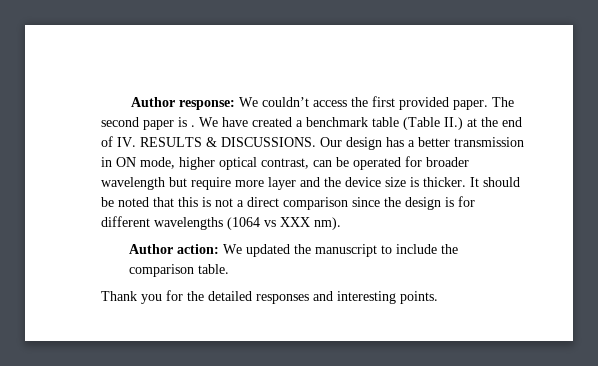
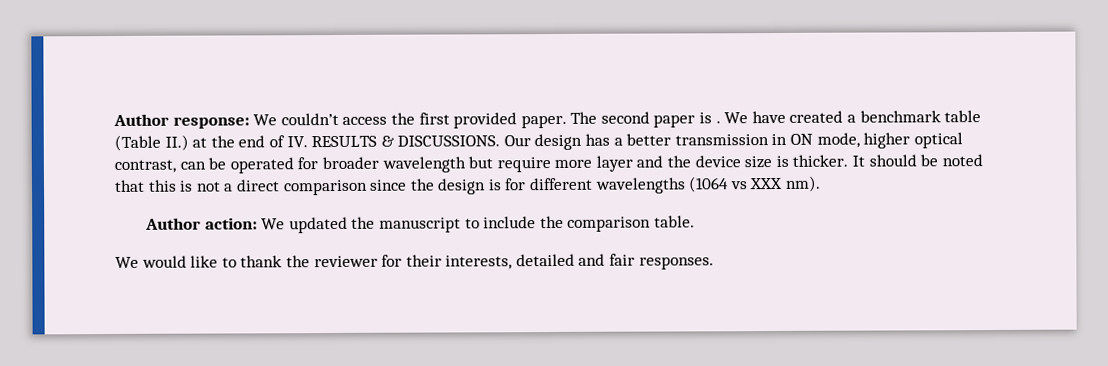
[101,290,438,304] Thank you for the detailed responses and interesting points. -> [115,253,714,270] We would like to thank the reviewer for their interests, detailed and fair responses.

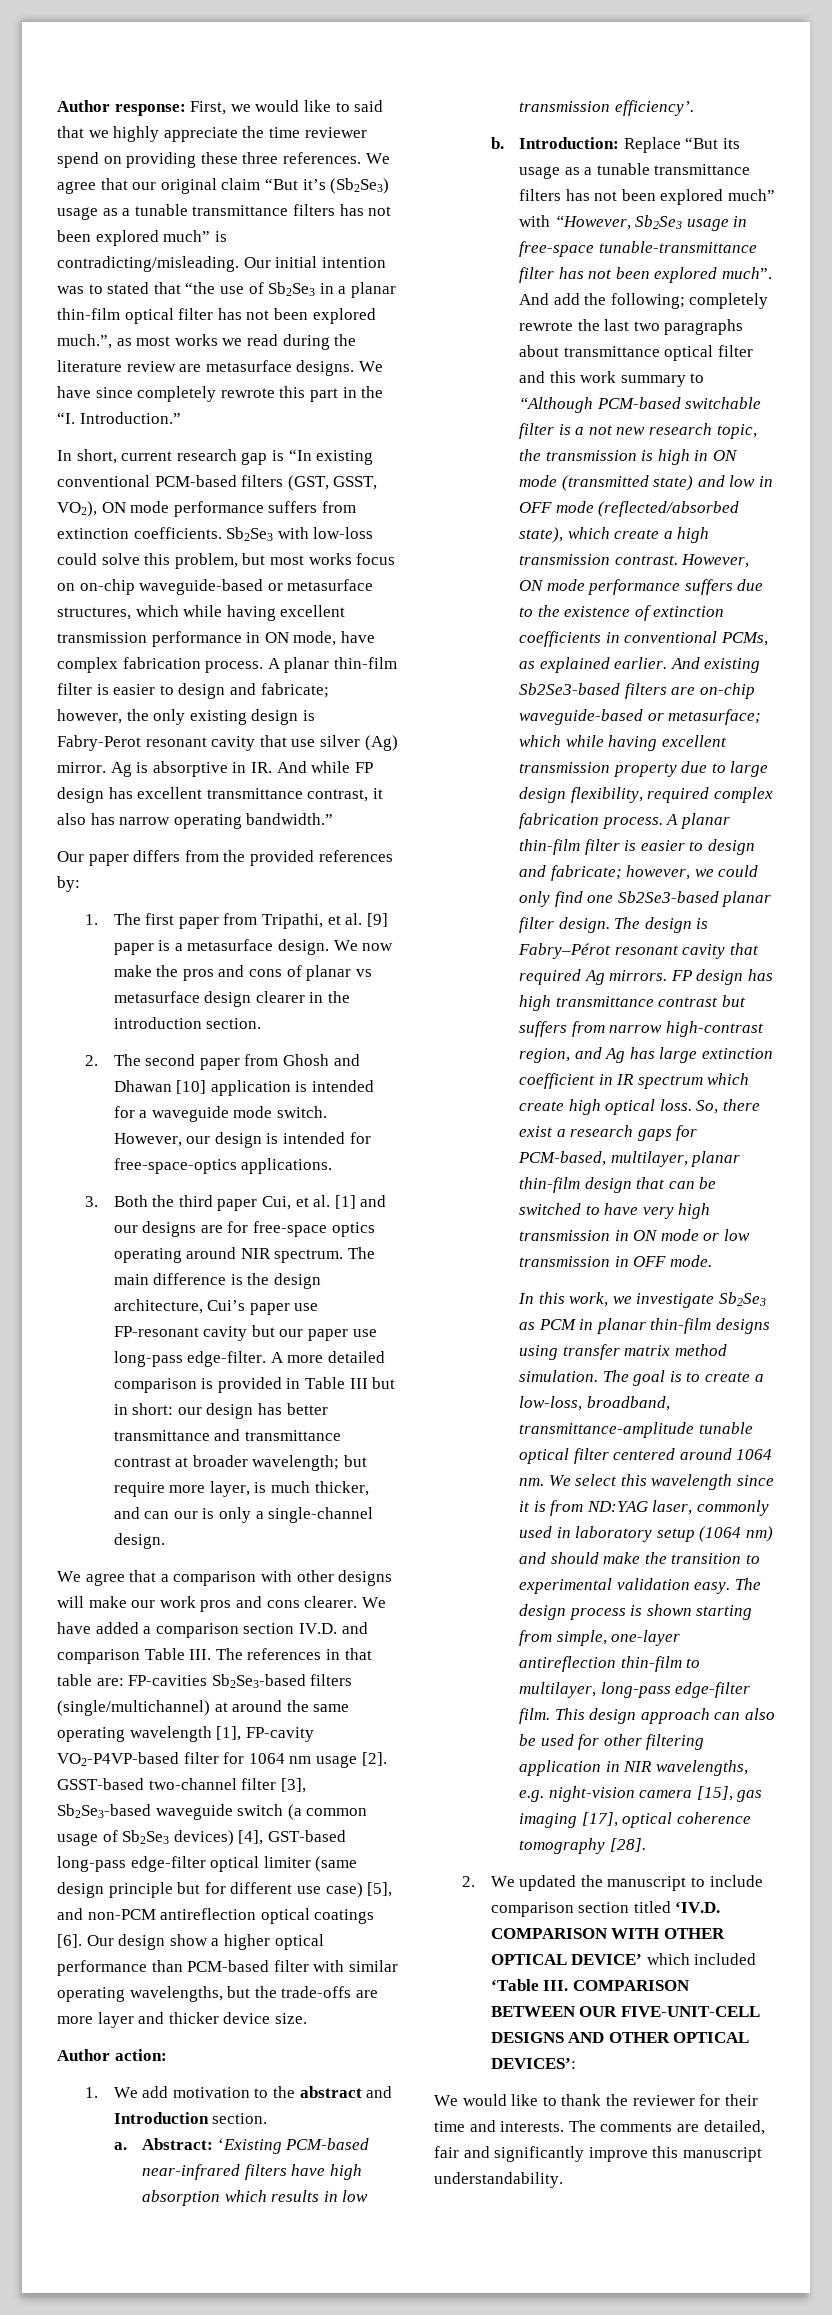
[253,110,982,129] [114,132,963,151] [114,154,983,174] [114,175,822,196] [145,217,258,230] We couldn’t access the first provided paper. The second paper is . We have created a benchmark table (Table II.) at the end of IV. RESULTS & DISCUSSIONS. Our design has a better transmission in ON mode, higher optical contrast, can be operated for broader wavelength but require more layer and the device size is thicker. It should be noted that this is not a direct comparison since the design is for different wavelengths (1064 vs XXX nm). // Author action: -> [190,100,384,115] [57,126,367,142] [57,152,390,168] [57,178,390,194] [57,204,392,220] [57,230,227,246] [57,256,386,272] [57,282,396,298] [57,308,376,324] [57,334,357,350] [57,360,383,376] [57,386,384,402] [57,412,181,424] [57,449,374,465] [57,475,378,491] [57,501,356,517] [57,527,374,541] [57,553,396,569] [57,579,374,595] [57,605,346,621] [57,631,375,647] [57,657,397,673] [57,683,329,699] [57,709,315,725] [57,735,398,751] [57,761,373,777] [57,787,383,803] [57,813,334,829] [57,850,393,866] [57,876,80,892] [85,913,388,929] [113,939,394,955] [113,965,372,981] [113,991,350,1007] [113,1017,262,1029] [85,1054,360,1070] [113,1080,374,1096] [113,1106,327,1122] [113,1132,371,1148] [113,1158,333,1174] [85,1195,387,1211] [113,1221,375,1237] [113,1247,375,1263] [113,1273,321,1289] [113,1299,319,1315] [113,1325,377,1341] [113,1351,385,1367] [113,1377,396,1393] [113,1403,328,1419] [113,1429,341,1441] [113,1455,367,1471] [113,1481,369,1497] [113,1507,374,1523] [113,1533,165,1549] [57,1570,393,1586] [57,1596,386,1612] [57,1622,368,1638] [57,1648,372,1664] [57,1674,353,1688] [57,1700,350,1716] [57,1726,314,1742] [57,1752,387,1768] [57,1778,306,1793] [57,1804,368,1820] [57,1830,346,1846] [57,1856,358,1872] [57,1882,393,1898] [57,1908,375,1924] [57,1934,324,1950] [57,1960,398,1976] [57,1986,378,2002] [57,2012,307,2028] [57,2049,167,2061] [85,2086,393,2098] [113,2112,268,2124] [113,2138,370,2154] [141,2164,362,2180] [141,2190,369,2206] [518,100,694,116] [490,137,740,153] [518,163,751,179] [518,189,775,205] [518,215,748,231] [518,241,757,257] [518,267,772,283] [518,293,769,309] [518,319,744,335] [518,345,753,361] [518,371,705,387] [518,397,762,413] [518,423,757,439] [518,449,738,465] [518,475,773,491] [518,501,740,517] [518,527,710,543] [518,554,750,568] [518,579,764,595] [518,605,725,621] [518,631,768,647] [518,657,761,673] [518,683,755,699] [518,709,762,725] [518,735,727,751] [518,761,769,777] [518,787,773,803] [518,813,730,829] [518,839,755,855] [518,865,759,881] [518,891,772,907] [518,917,709,933] [517,943,759,959] [518,969,773,985] [518,995,746,1011] [518,1021,764,1037] [518,1047,773,1063] [518,1073,750,1089] [518,1099,760,1115] [518,1125,698,1141] [517,1151,741,1167] [518,1177,717,1193] [518,1203,711,1219] [518,1229,750,1241] [518,1255,712,1267] [517,1292,766,1308] [518,1318,770,1334] [518,1344,727,1360] [518,1370,764,1386] [518,1396,670,1411] [518,1422,753,1438] [518,1448,773,1464] [518,1474,774,1490] [518,1500,769,1516] [518,1526,773,1542] [518,1552,760,1564] [518,1578,761,1594] [518,1604,753,1620] [518,1630,681,1646] [518,1656,701,1672] [518,1682,751,1698] [518,1708,775,1724] [518,1734,705,1750] [518,1760,748,1776] [518,1786,763,1802] [518,1812,751,1828] [518,1838,646,1854] [462,1876,476,1887] First, we would like to said that we highly appreciate the time reviewer spend on providing these three references. We agree that our original claim “But it’s (Sb2Se3) usage as a tunable transmittance filters has not been explored much” is contradicting/misleading. Our initial intention was to stated that “the use of Sb2Se3 in a planar thin-film optical filter has not been explored much.”, as most works we read during the literature review are metasurface designs. We have since completely rewrote this part in the “I. Introduction.” // In short, current research gap is “In existing conventional PCM-based filters (GST, GSST, VO2), ON mode performance suffers from extinction coefficients. Sb2Se3 with low-loss could solve this problem, but most works focus on on-chip waveguide-based or metasurface structures, which while having excellent transmission performance in ON mode, have complex fabrication process. A planar thin-film filter is easier to design and fabricate; however, the only existing design is Fabry-Perot resonant cavity that use silver (Ag) mirror. Ag is absorptive in IR. And while FP design has excellent transmittance contrast, it also has narrow operating bandwidth.” // Our paper differs from the provided references by: // 1. The first paper from Tripathi, et al. [9] paper is a metasurface design. We now make the pros and cons of planar vs metasurface design clearer in the introduction section. // 2. The second paper from Ghosh and Dhawan [10] application is intended for a waveguide mode switch. However, our design is intended for free-space-optics applications. // 3. Both the third paper Cui, et al. [1] and our designs are for free-space optics operating around NIR spectrum. The main difference is the design architecture, Cui’s paper use FP-resonant cavity but our paper use long-pass edge-filter. A more detailed comparison is provided in Table III but in short: our design has better transmittance and transmittance contrast at broader wavelength; but require more layer, is much thicker, and can our is only a single-channel design. // We agree that a comparison with other designs will make our work pros and cons clearer. We have added a comparison section IV.D. and comparison Table III. The references in that table are: FP-cavities Sb2Se3-based filters (single/multichannel) at around the same operating wavelength [1], FP-cavity VO2-P4VP-based filter for 1064 nm usage [2]. GSST-based two-channel filter [3], Sb2Se3-based waveguide switch (a common usage of Sb2Se3 devices) [4], GST-based long-pass edge-filter optical limiter (same design principle but for different use case) [5], and non-PCM antireflection optical coatings [6]. Our design show a higher optical performance than PCM-based filter with similar operating wavelengths, but the trade-offs are more layer and thicker device size. // Author action: // 1. We add motivation to the abstract and Introduction section. // a. Abstract: ‘Existing PCM-based near-infrared filters have high absorption which results in low transmission efficiency’. // b. Introduction: Replace “But its usage as a tunable transmittance filters has not been explored much” with “However, Sb2Se3 usage in free-space tunable-transmittance filter has not been explored much”. And add the following; completely rewrote the last two paragraphs about transmittance optical filter and this work summary to “Although PCM-based switchable filter is a not new research topic, the transmission is high in ON mode (transmitted state) and low in OFF mode (reflected/absorbed state), which create a high transmission contrast. However, ON mode performance suffers due to the existence of extinction coefficients in conventional PCMs, as explained earlier. And existing Sb2Se3-based filters are on-chip waveguide-based or metasurface; which while having excellent transmission property due to large design flexibility, required complex fabrication process. A planar thin-film filter is easier to design and fabricate; however, we could only find one Sb2Se3-based planar filter design. The design is Fabry–Pérot resonant cavity that required Ag mirrors. FP design has high transmittance contrast but suffers from narrow high-contrast region, and Ag has large extinction coefficient in IR spectrum which create high optical loss. So, there exist a research gaps for PCM-based, multilayer, planar thin-film design that can be switched to have very high transmission in ON mode or low transmission in OFF mode. // In this work, we investigate Sb2Se3 as PCM in planar thin-film designs using transfer matrix method simulation. The goal is to create a low-loss, broadband, transmittance-amplitude tunable optical filter centered around 1064 nm. We select this wavelength since it is from ND:YAG laser, commonly used in laboratory setup (1064 nm) and should make the transition to experimental validation easy. The design process is shown starting from simple, one-layer antireflection thin-film to multilayer, long-pass edge-filter film. This design approach can also be used for other filtering application in NIR wavelengths, e.g. night-vision camera [15], gas imaging [17], optical coherence tomography [28]. // 2.
[539,215,696,232] the comparison table. -> [490,1901,721,1917] [490,1928,725,1939] [490,1953,757,1965] [490,1979,690,1991] [490,2006,760,2017] [490,2032,750,2043] [490,2058,576,2069] comparison section titled ‘IV.D. COMPARISON WITH OTHER OPTICAL DEVICE’ which included ‘Table III. COMPARISON BETWEEN OUR FIVE-UNIT-CELL DESIGNS AND OTHER OPTICAL DEVICES’:
[445,253,714,270] interests, detailed and fair responses. -> [434,2120,765,2135] [434,2146,762,2162] [434,2172,563,2188] time and interests. The comments are detailed, fair and significantly improve this manuscript understandability.

